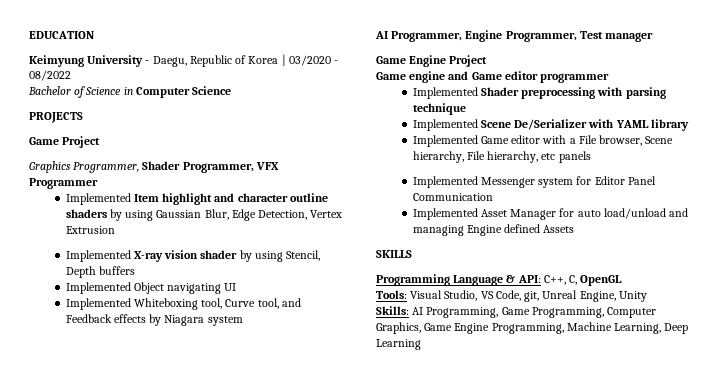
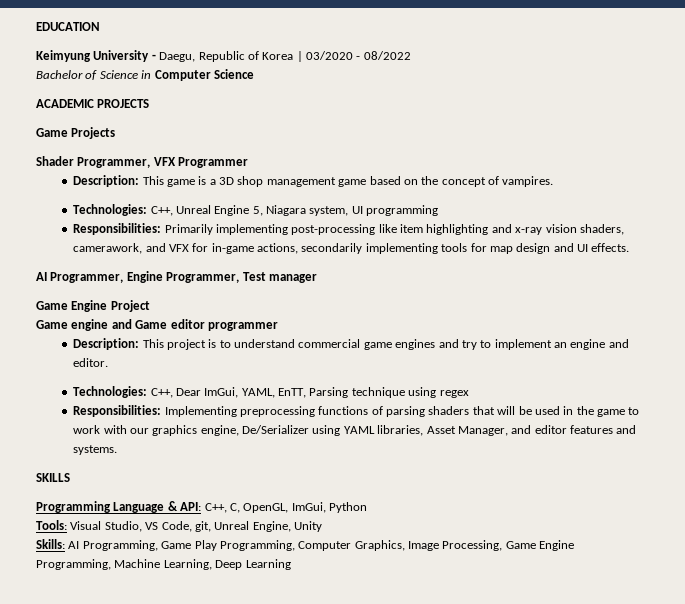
(232, 90) none -> [36,99,94,108] ACADEMIC
[62,136,101,148] [29,161,140,173] Project // Graphics Programmer, -> [71,127,116,139] Projects //
[65,193,328,205] [65,209,343,221] [65,226,115,234] [65,250,321,262] [65,266,135,278] [65,282,237,294] [65,298,301,310] [65,314,243,326] Implemented Item highlight and character outline shaders by using Gaussian Blur, Edge Detection, Vertex Extrusion // Implemented X-ray vision shader by using Stencil, Depth buffers // Implemented Object navigating UI // Implemented Whiteboxing tool, Curve tool, and Feedback effects by Niagara system -> [73,175,554,187] [73,204,439,216] [73,223,624,235] [73,243,630,254] Description: This game is a 3D shop management game based on the concept of vampires. // Technologies: C++, Unreal Engine 5, Niagara system, UI programming // Responsibilities: Primarily implementing post-processing like item highlighting and x-ray vision shaders, camerawork, and VFX for in-game actions, secondarily implementing tools for map design and UI effects.
[412,87,666,99] [412,103,466,115] [412,119,689,131] [412,135,674,147] [412,151,591,163] [412,176,656,188] [412,193,493,201] [412,208,689,220] [412,224,575,236] Implemented Shader preprocessing with parsing technique // Implemented Scene De/Serializer with YAML library // Implemented Game editor with a File browser, Scene hierarchy, File hierarchy, etc panels // Implemented Messenger system for Editor Panel Communication // Implemented Asset Manager for auto load/unload and managing Engine defined Assets -> [73,338,629,350] [73,358,109,367] [73,386,469,398] [73,405,640,417] [73,425,637,436] [73,445,118,455] Description: This project is to understand commercial game engines and try to implement an engine and editor. // Technologies: C++, Dear ImGui, YAML, EnTT, Parsing technique using regex // Responsibilities: Implementing preprocessing functions of parsing shaders that will be used in the game to work with our graphics engine, De/Serializer using YAML libraries, Asset Manager, and editor features and systems.
[580,275,623,286] OpenGL -> [243,502,367,513] OpenGL, ImGui, Python
(530, 311) none -> [194,540,217,551] Play
(421, 328) none -> [408,540,503,551] Image Processing,

